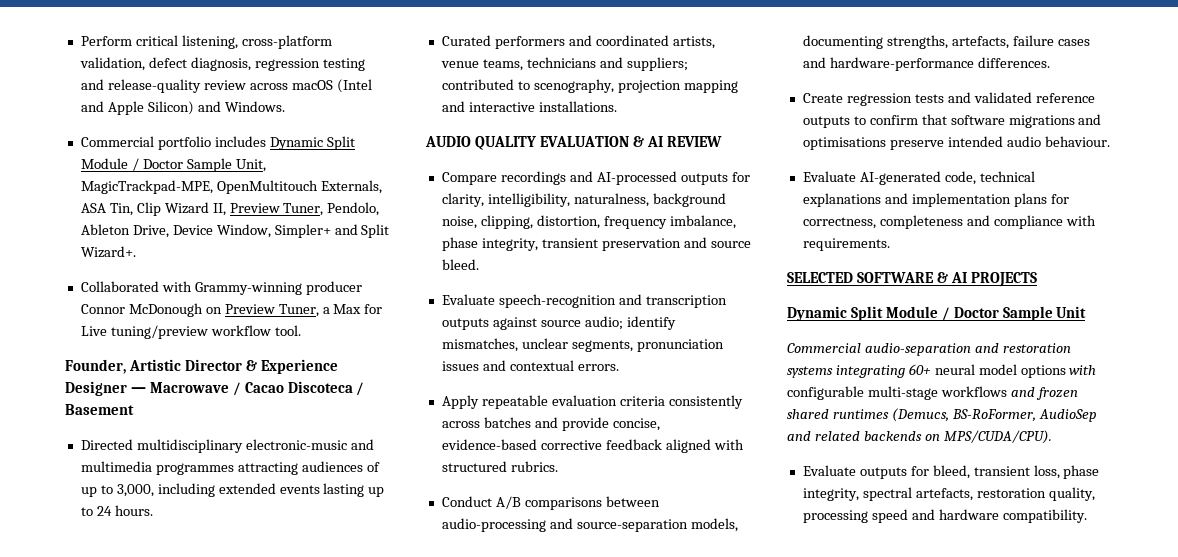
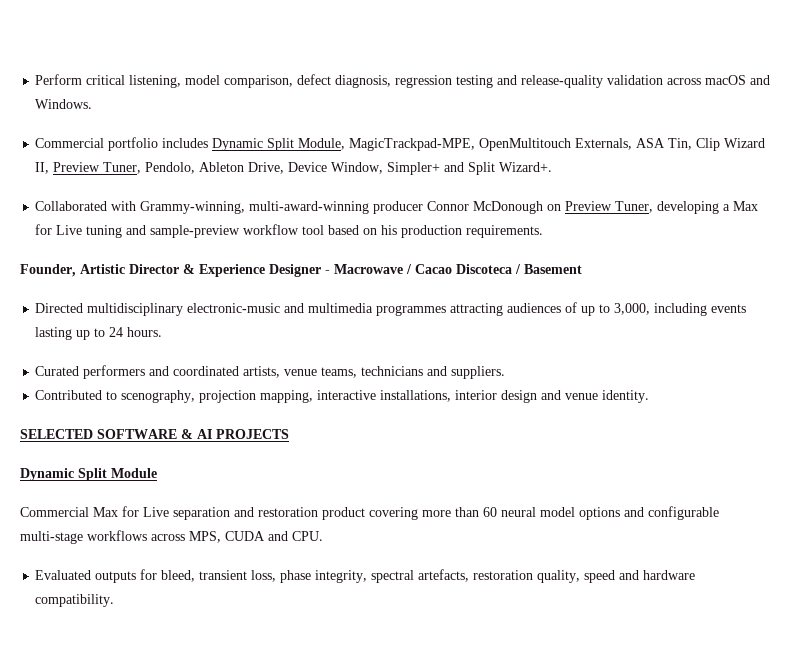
[241,35,332,49] [79,57,145,71] cross-platform validation, -> [185,75,294,88] model comparison,
[203,80,246,90] review -> [607,75,664,85] validation
[336,79,372,93] [80,101,194,115] (Intel and Apple Silicon) -> (747, 80) none
[80,158,266,172] Module / Doctor Sample Unit, -> [298,138,346,150] Module,
[194,282,302,295] Grammy-winning -> [140,201,370,214] Grammy-winning, multi-award-winning
(319, 310) none -> [657,201,720,214] developing
[110,325,301,339] tuning/preview workflow tool. -> [86,224,544,238] tuning and sample-preview workflow tool based on his production requirements.
[130,387,146,393] — -> [325,270,330,274] -
[218,483,276,494] extended -> (708, 309) none
[626,57,688,71] [441,79,514,90] suppliers; contributed -> [451,366,506,379] [35,390,103,400] suppliers. // Contributed
[683,80,738,93] [441,101,617,112] [425,136,722,150] [441,171,750,185] [441,193,726,207] [441,215,736,229] [441,237,751,251] [441,259,479,270] [441,294,727,308] [441,316,676,330] [441,338,724,352] [441,360,619,371] [441,395,743,409] [441,417,660,431] [441,439,744,453] [441,461,558,472] [441,496,660,510] [441,518,738,532] [802,35,1090,49] [802,57,1050,71] [802,92,1095,106] [802,114,1102,128] [802,136,1110,150] [802,171,1035,185] [802,193,1069,207] [802,215,1096,229] [802,238,890,251] mapping and interactive installations. // AUDIO QUALITY EVALUATION & AI REVIEW // Compare recordings and AI-processed outputs for clarity, intelligibility, naturalness, background noise, clipping, distortion, frequency imbalance, phase integrity, transient preservation and source bleed. // Evaluate speech-recognition and transcription outputs against source audio; identify mismatches, unclear segments, pronunciation issues and contextual errors. // Apply repeatable evaluation criteria consistently across batches and provide concise, evidence-based corrective feedback aligned with structured rubrics. // Conduct A/B comparisons between audio-processing and source-separation models, documenting strengths, artefacts, failure cases and hardware-performance differences. // Create regression tests and validated reference outputs to confirm that software migrations and optimisations preserve intended audio behaviour. // Evaluate AI-generated code, technical explanations and implementation plans for correctness, completeness and compliance with requirements. -> [260,390,650,403] mapping, interactive installations, interior design and venue identity.
[941,306,1087,321] [787,343,1071,356] [787,364,931,378] / Doctor Sample Unit // Commercial audio-separation and restoration systems integrating 60+ -> [20,506,497,520] // Commercial Max for Live separation and restoration product covering more than 60
[1069,365,1097,375] with -> [624,507,644,517] and
[1010,387,1078,400] [787,408,1097,422] [787,430,1052,444] [802,465,856,476] and frozen shared runtimes (Demucs, BS-RoFormer, AudioSep and related backends on MPS/CUDA/CPU). // Evaluate -> [151,531,323,543] [35,570,92,580] across MPS, CUDA and CPU. // Evaluated
[802,510,868,523] processing -> (581, 576) none

